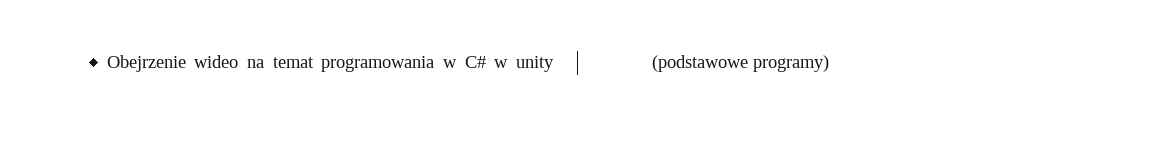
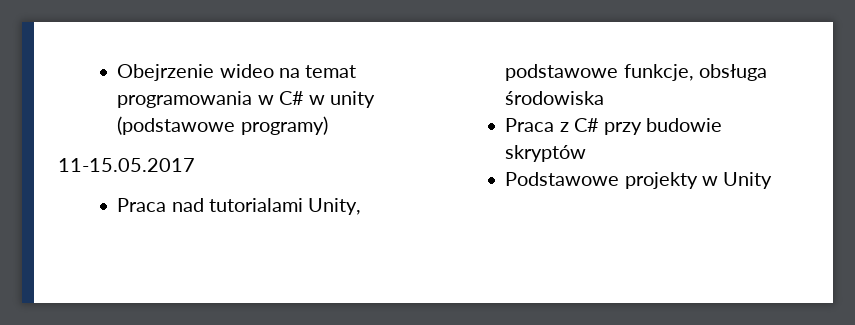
(829, 63) none -> [58,158,195,172] [117,198,362,215] [505,64,767,81] [505,91,605,105] [505,118,723,135] [505,145,587,162] [505,172,773,189] // 11-15.05.2017 // Praca nad tutorialami Unity, podstawowe funkcje, obsługa środowiska // Praca z C# przy budowie skryptów // Podstawowe projekty w Unity

